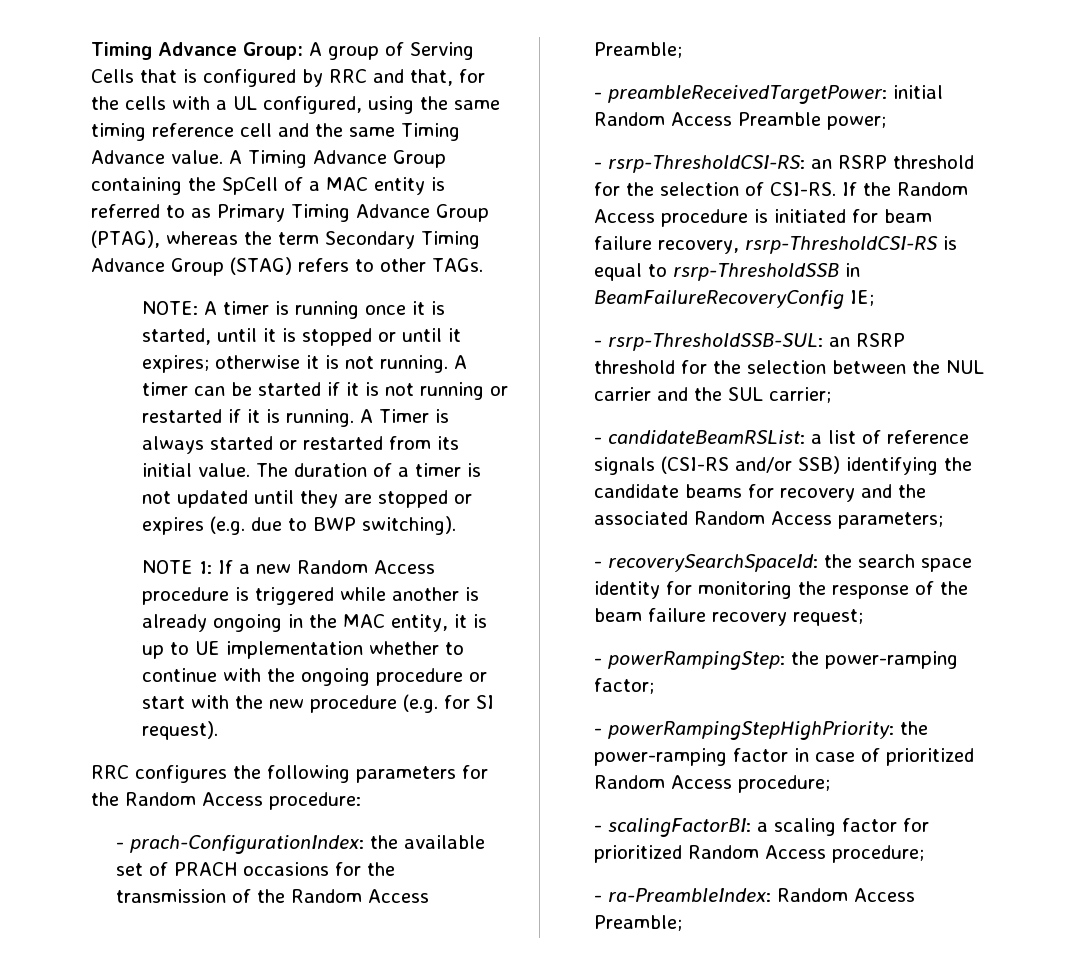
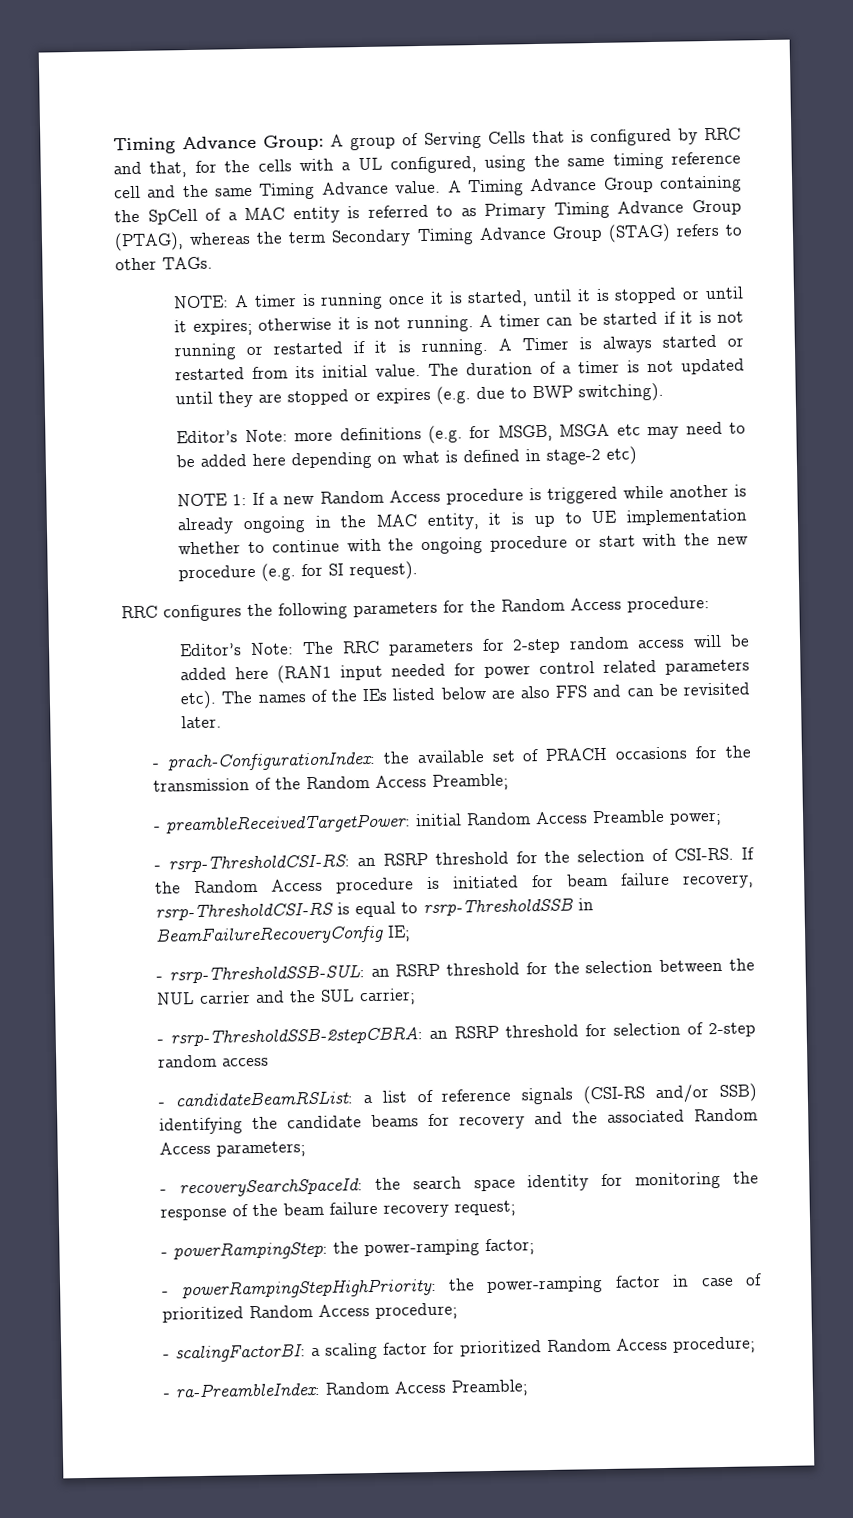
(456, 525) none -> [176,421,746,444] [176,446,638,470] // Editor’s Note: more definitions (e.g. for MSGB, MSGA etc may need to be added here depending on what is defined in stage-2 etc)
(361, 801) none -> [179,634,751,657] [180,659,750,684] [180,682,750,710] [181,715,223,729] // Editor’s Note: The RRC parameters for 2-step random access will be added here (RAN1 input needed for power control related parameters etc). The names of the IEs listed below are also FFS and can be revisited later.
(832, 395) none -> [157,1022,757,1047] [158,1054,270,1068] // - rsrp-ThresholdSSB-2stepCBRA: an RSRP threshold for selection of 2-step random access

